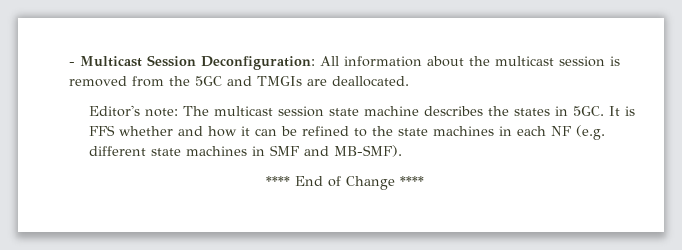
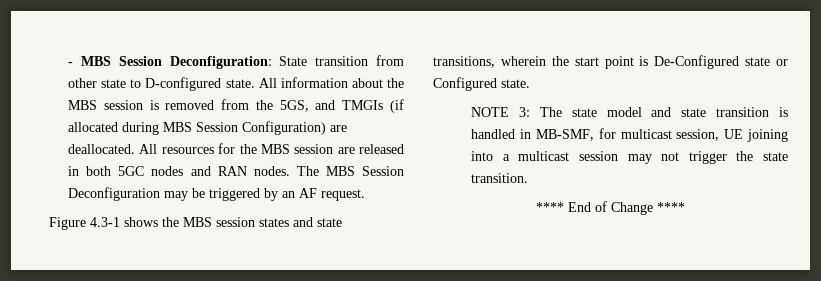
[79,56,142,67] Multicast -> [80,56,111,66] MBS
(315, 63) none -> [279,55,404,66] [68,77,255,91] State transition from other state to D-configured state.
[494,56,554,66] multicast -> [68,100,98,110] MBS
[194,76,222,86] 5GC -> [279,100,309,112] 5GS,
[306,76,409,87] [89,105,636,117] [89,125,606,140] [89,145,403,157] are deallocated. // Editor's note: The multicast session state machine describes the states in 5GC. It is FFS whether and how it can be refined to the state machines in each NF (e.g. different state machines in SMF and MB-SMF). -> [389,99,404,113] [68,121,348,135] [68,143,404,154] [68,166,404,176] [68,187,366,201] [49,217,342,230] [433,55,788,69] [433,77,530,91] [471,107,788,117] [471,128,788,142] [471,151,789,164] [471,173,529,183] (if allocated during MBS Session Configuration) are deallocated. All resources for the MBS session are released in both 5GC nodes and RAN nodes. The MBS Session Deconfiguration may be triggered by an AF request. // Figure 4.3-1 shows the MBS session states and state transitions, wherein the start point is De-Configured state or Configured state. // NOTE 3: The state model and state transition is handled in MB-SMF, for multicast session, UE joining into a multicast session may not trigger the state transition.

